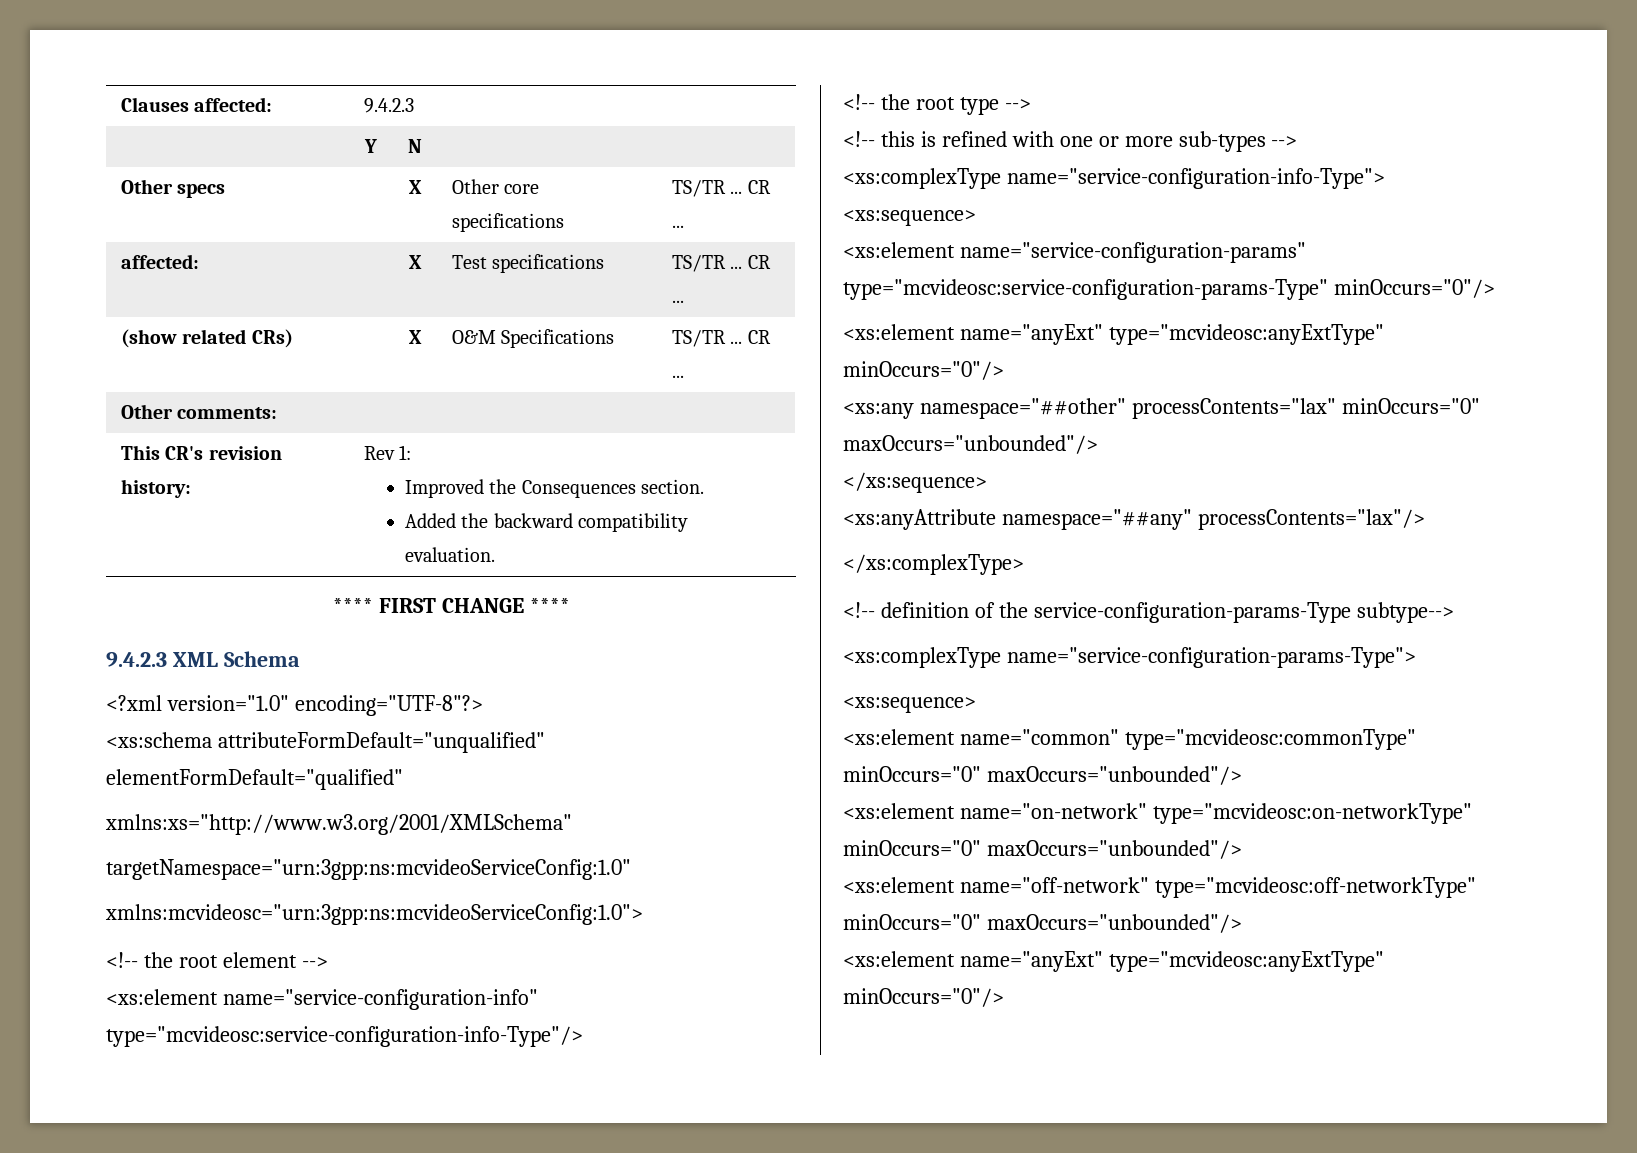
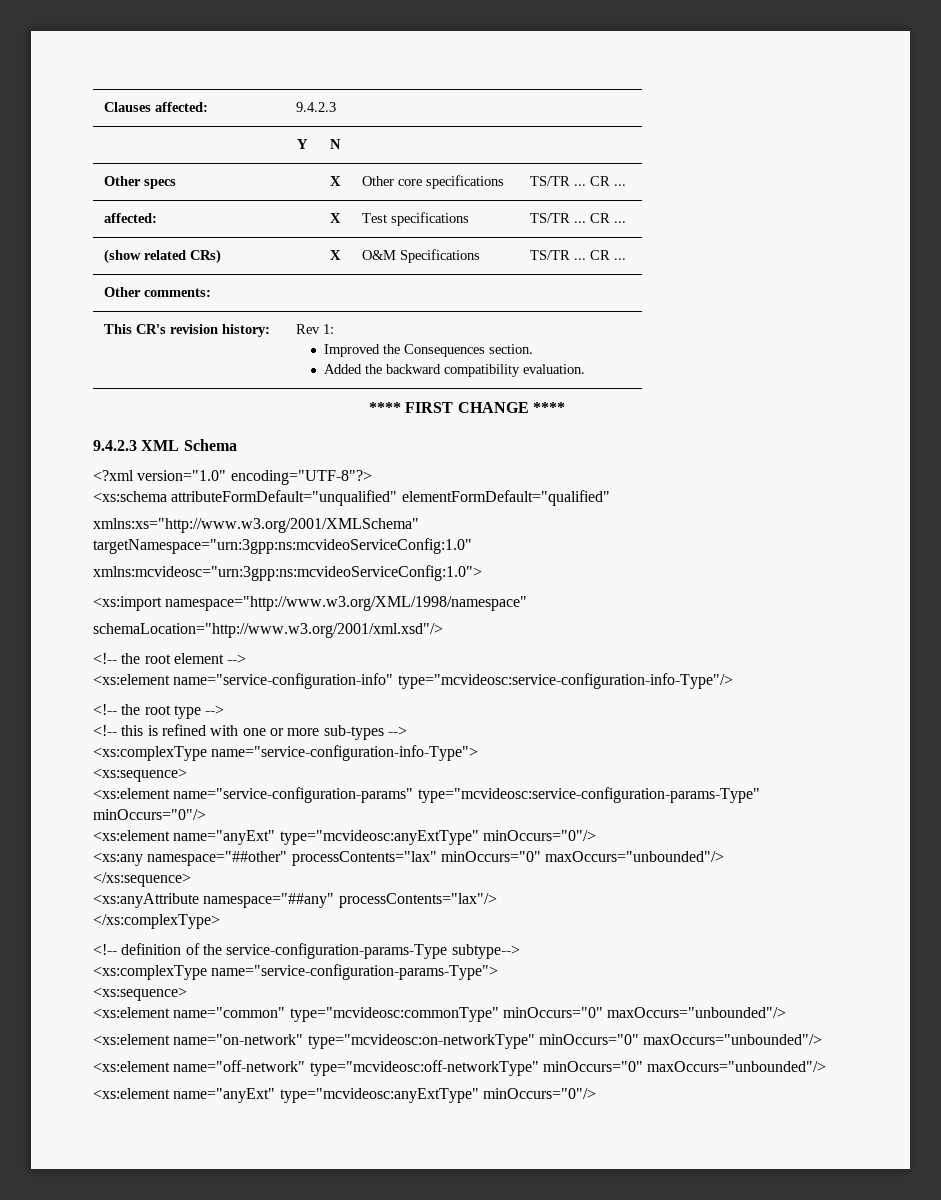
(643, 914) none -> [93,596,528,611] [93,623,443,638] // <xs:import namespace="http://www.w3.org/XML/1998/namespace" // schemaLocation="http://www.w3.org/2001/xml.xsd"/>

